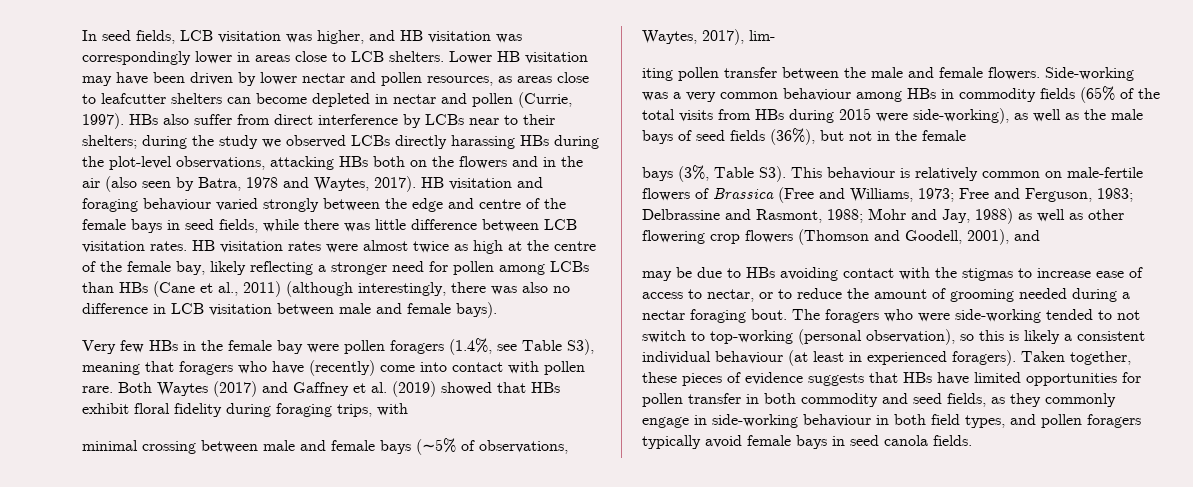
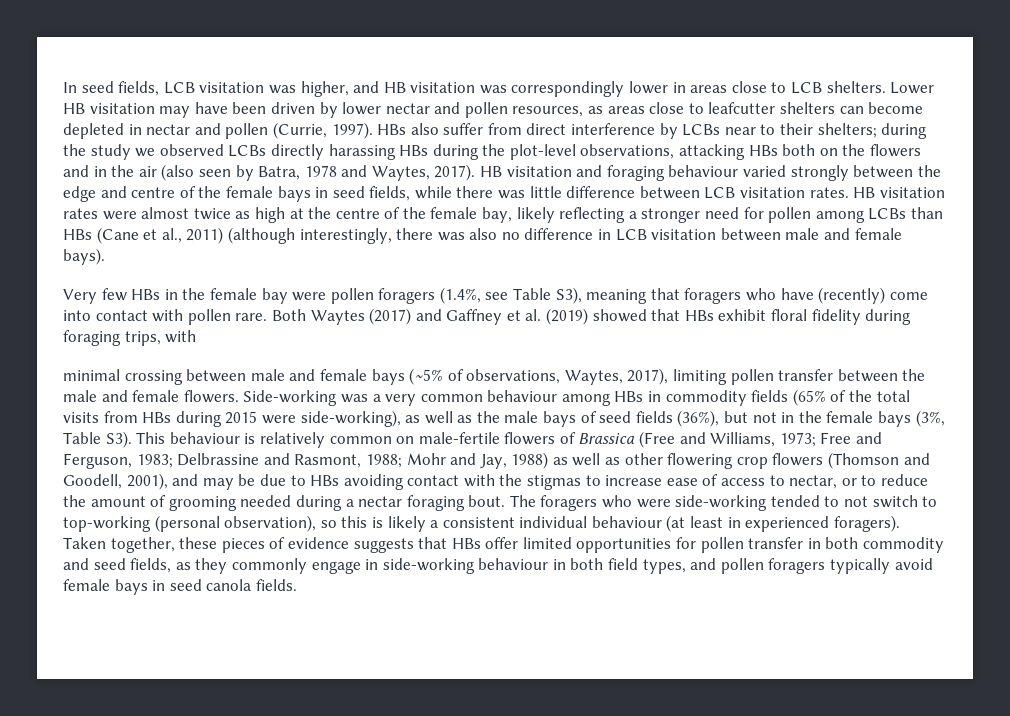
[749,30,775,41] [642,68,673,81] lim- // iting -> [673,369,728,385] limiting
(966, 135) // -> (874, 417) none
(1040, 235) // -> (199, 480) none
[937,372,969,385] have -> [485,537,519,549] offer

